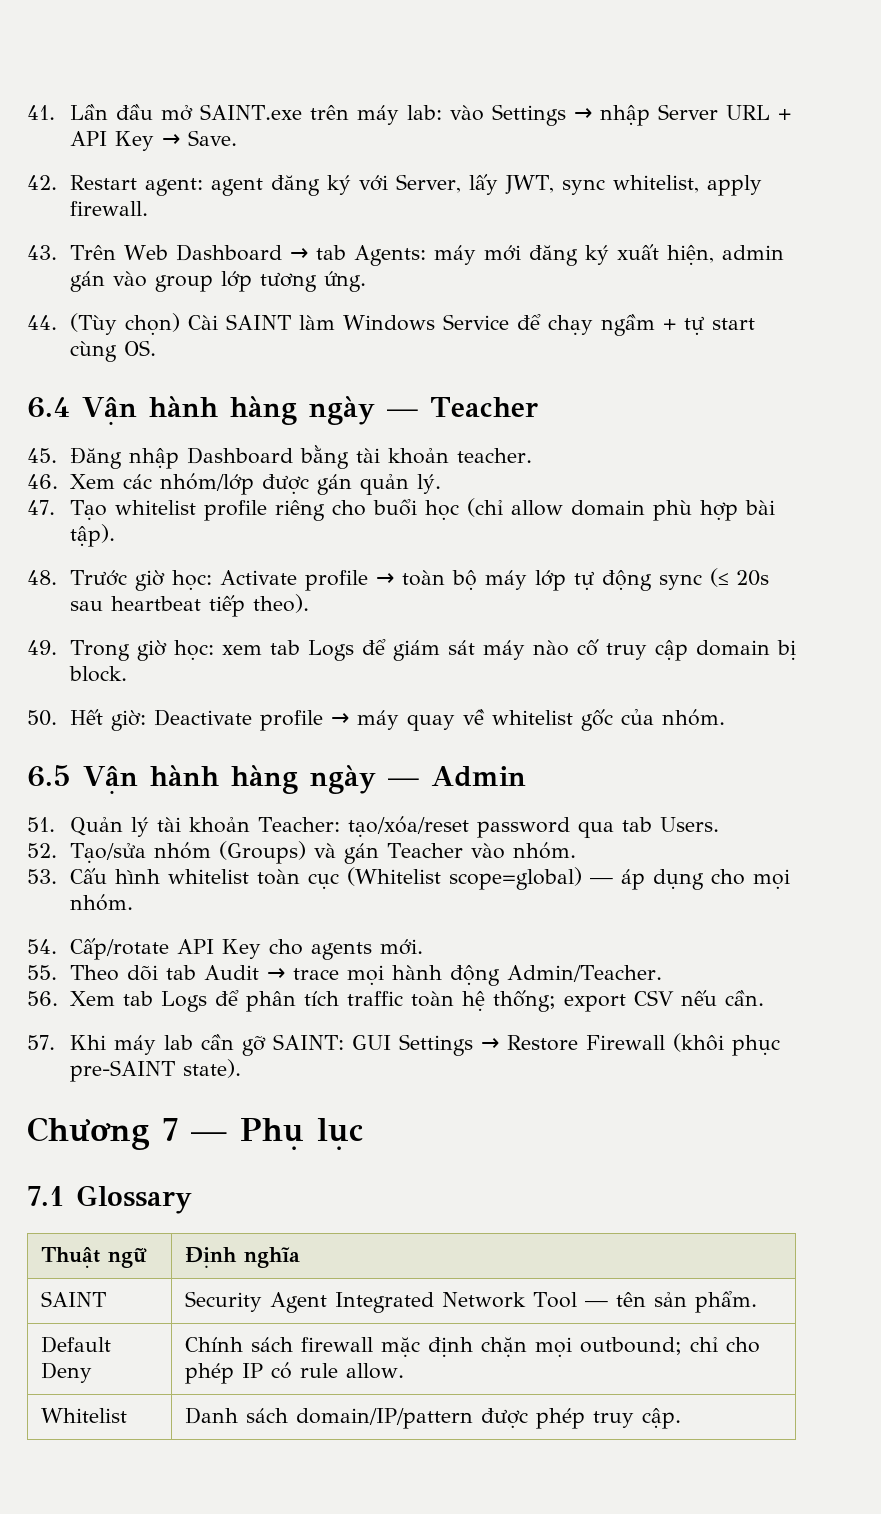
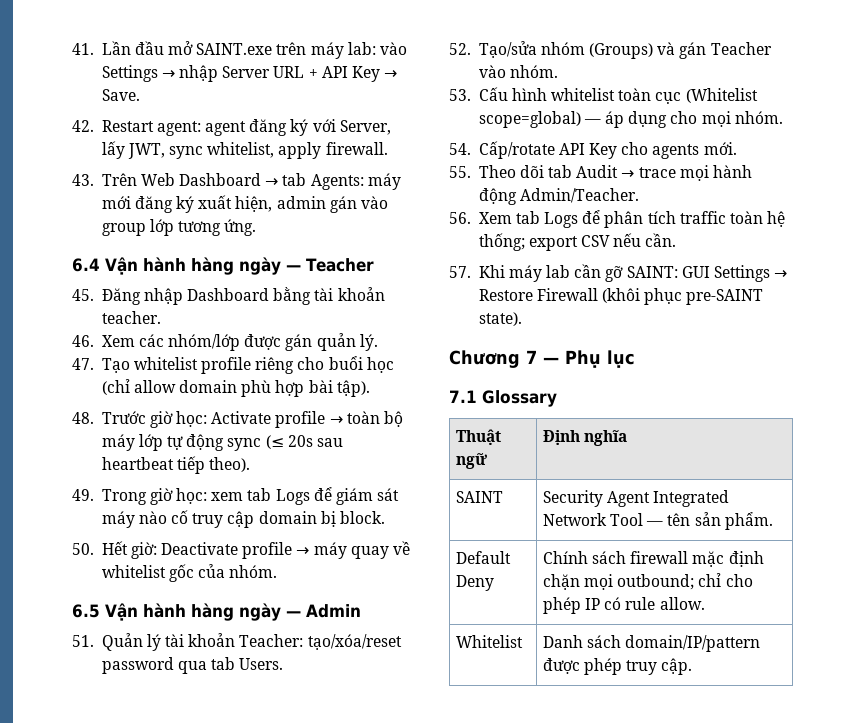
[27,313,755,336] [69,340,156,362] // 44. (Tùy chọn) Cài SAINT làm Windows Service để chạy ngầm + tự start cùng OS. -> (257, 227) none

